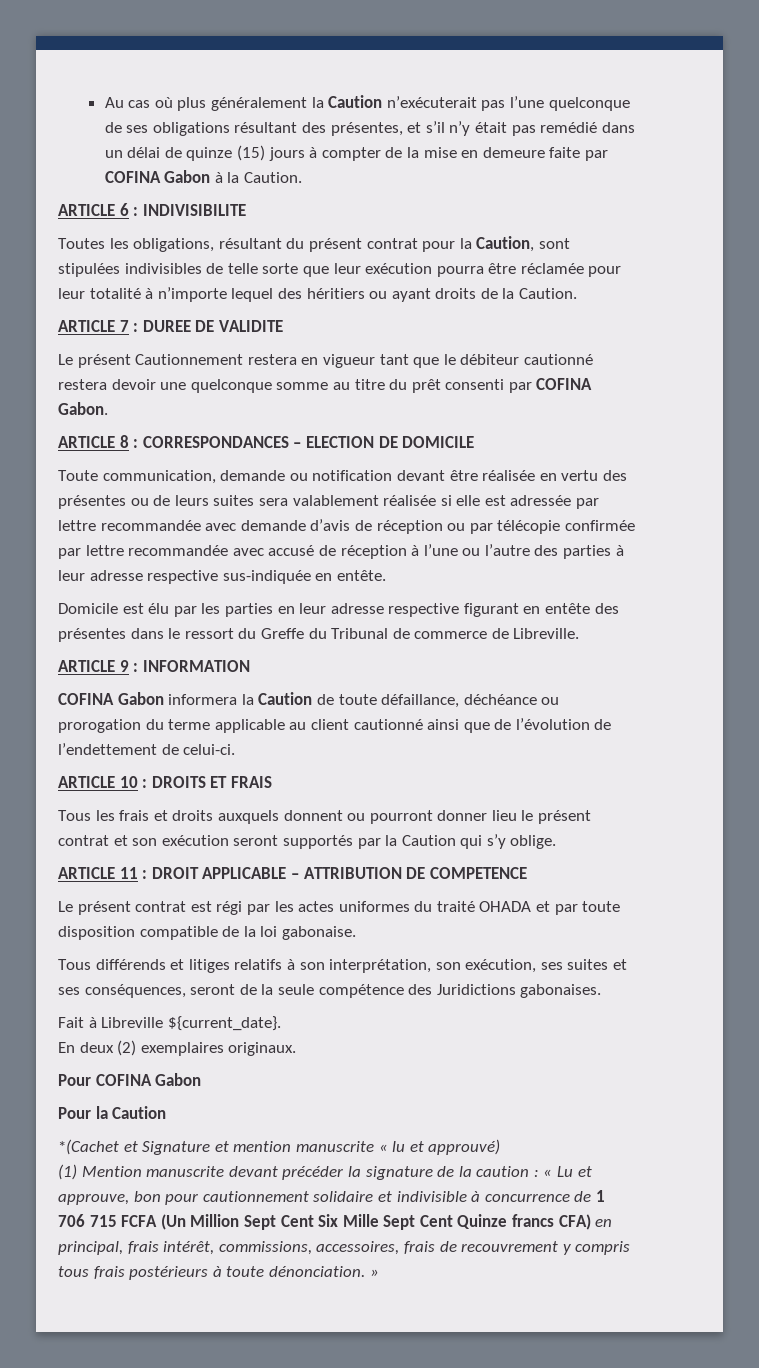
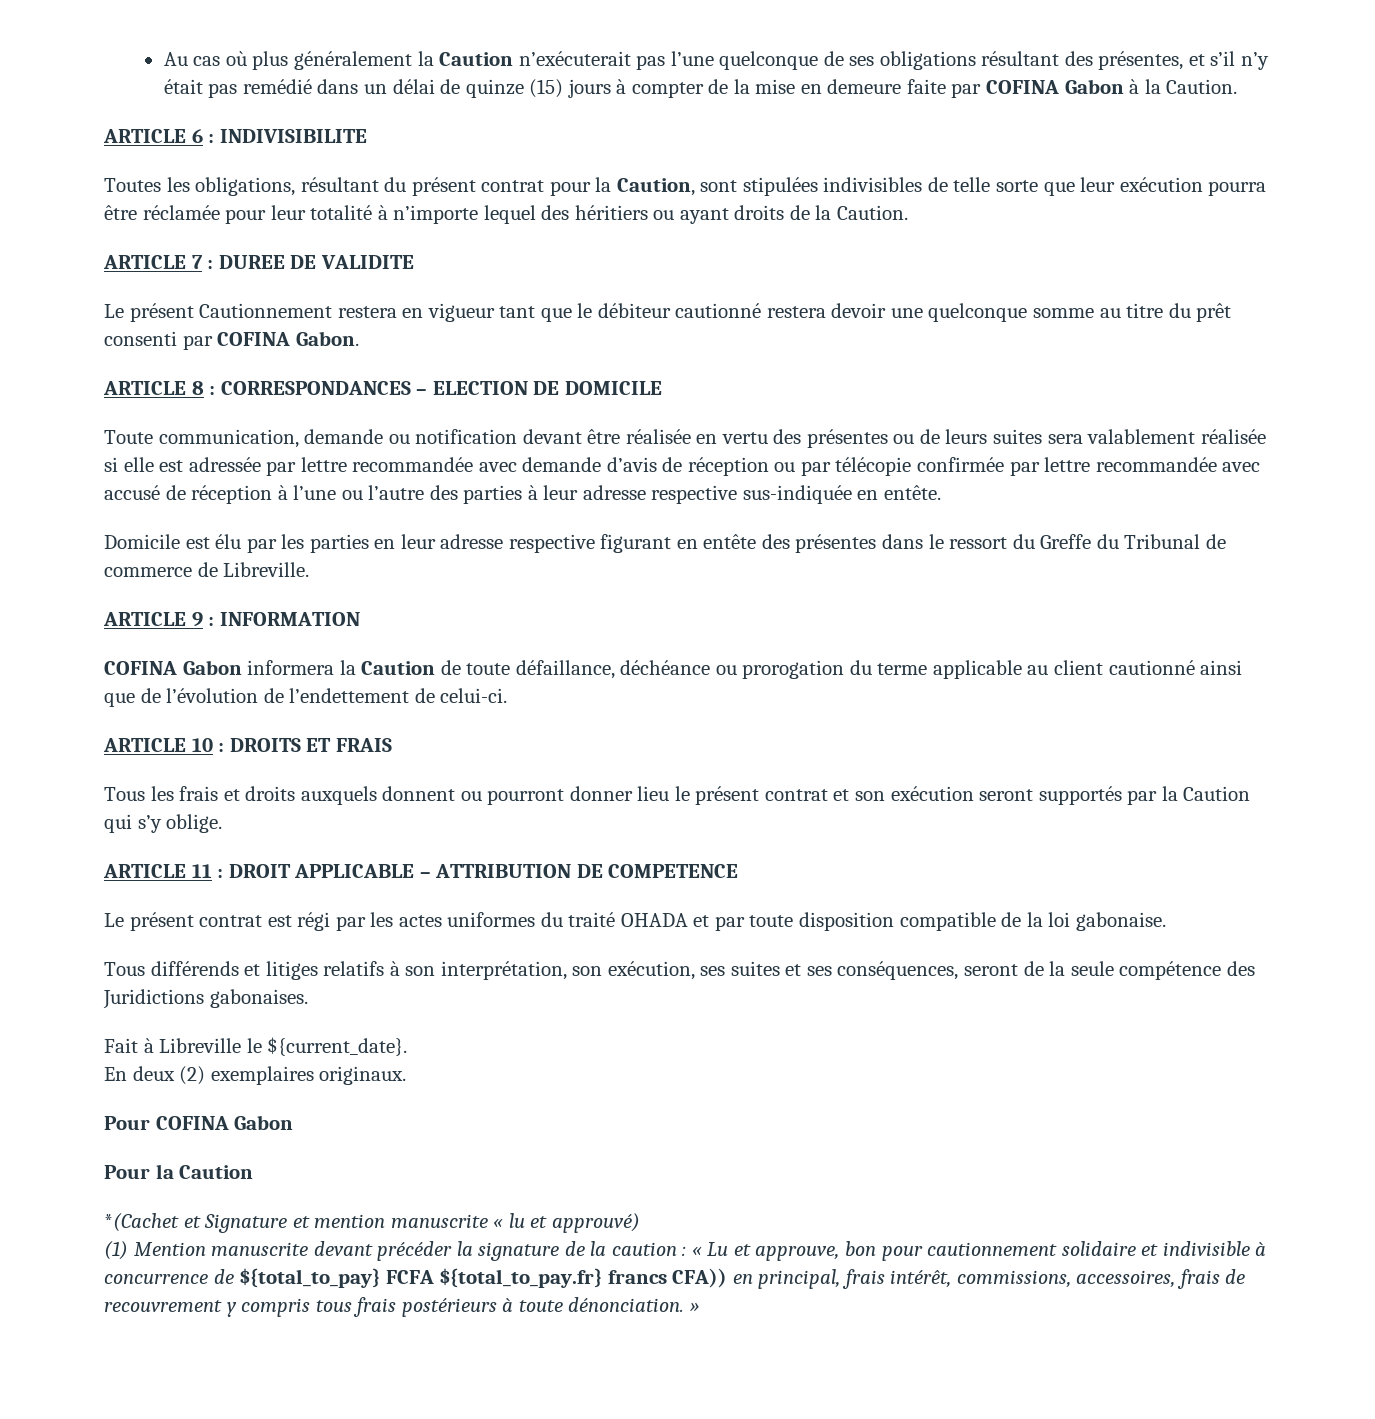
(164, 1022) none -> [246,1038,262,1053] le
[595,1190,605,1202] [58,1214,591,1230] 1 706 715 FCFA (Un Million Sept Cent Six Mille Sept Cent Quinze francs CFA) -> [239,1268,728,1288] ${total_to_pay} FCFA ${total_to_pay.fr} francs CFA))

